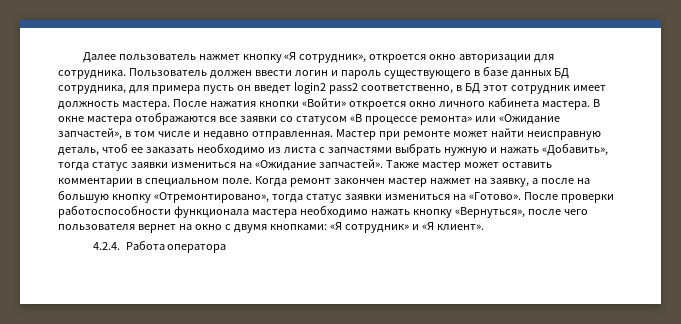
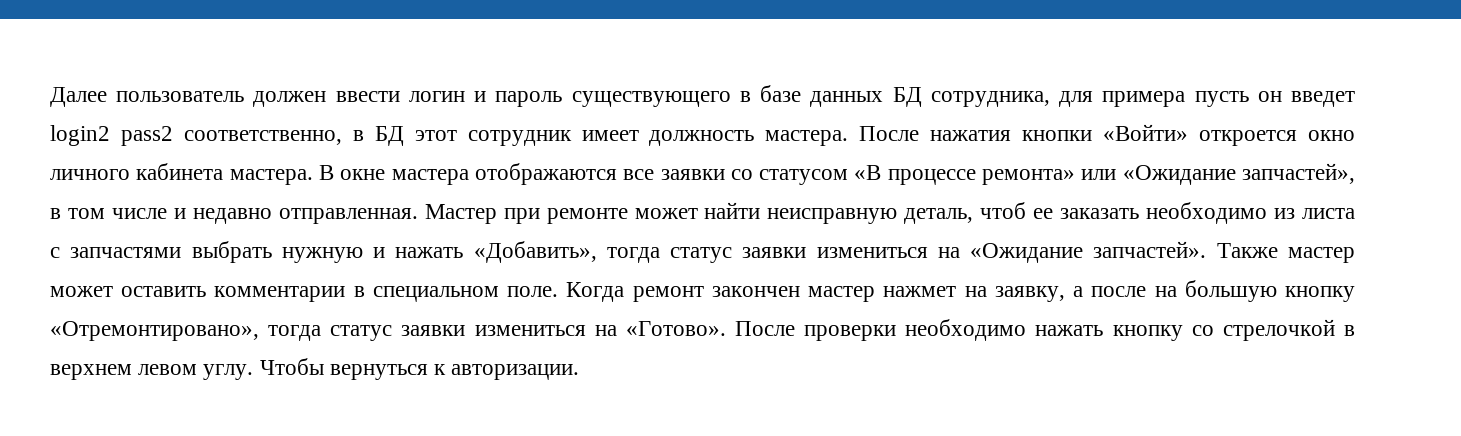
[198,52,555,63] [58,68,207,79] нажмет кнопку «Я сотрудник», откроется окно авторизации для сотрудника. Пользователь -> (245, 96) none
[58,205,588,218] [58,222,484,233] [93,240,227,253] работоспособности функционала мастера необходимо нажать кнопку «Вернуться», после чего пользователя вернет на окно с двумя кнопками: «Я сотрудник» и «Я клиент». // 4.2.4. Работа оператора -> [905,319,1355,341] [50,358,580,380] необходимо нажать кнопку со стрелочкой в верхнем левом углу. Чтобы вернуться к авторизации.

